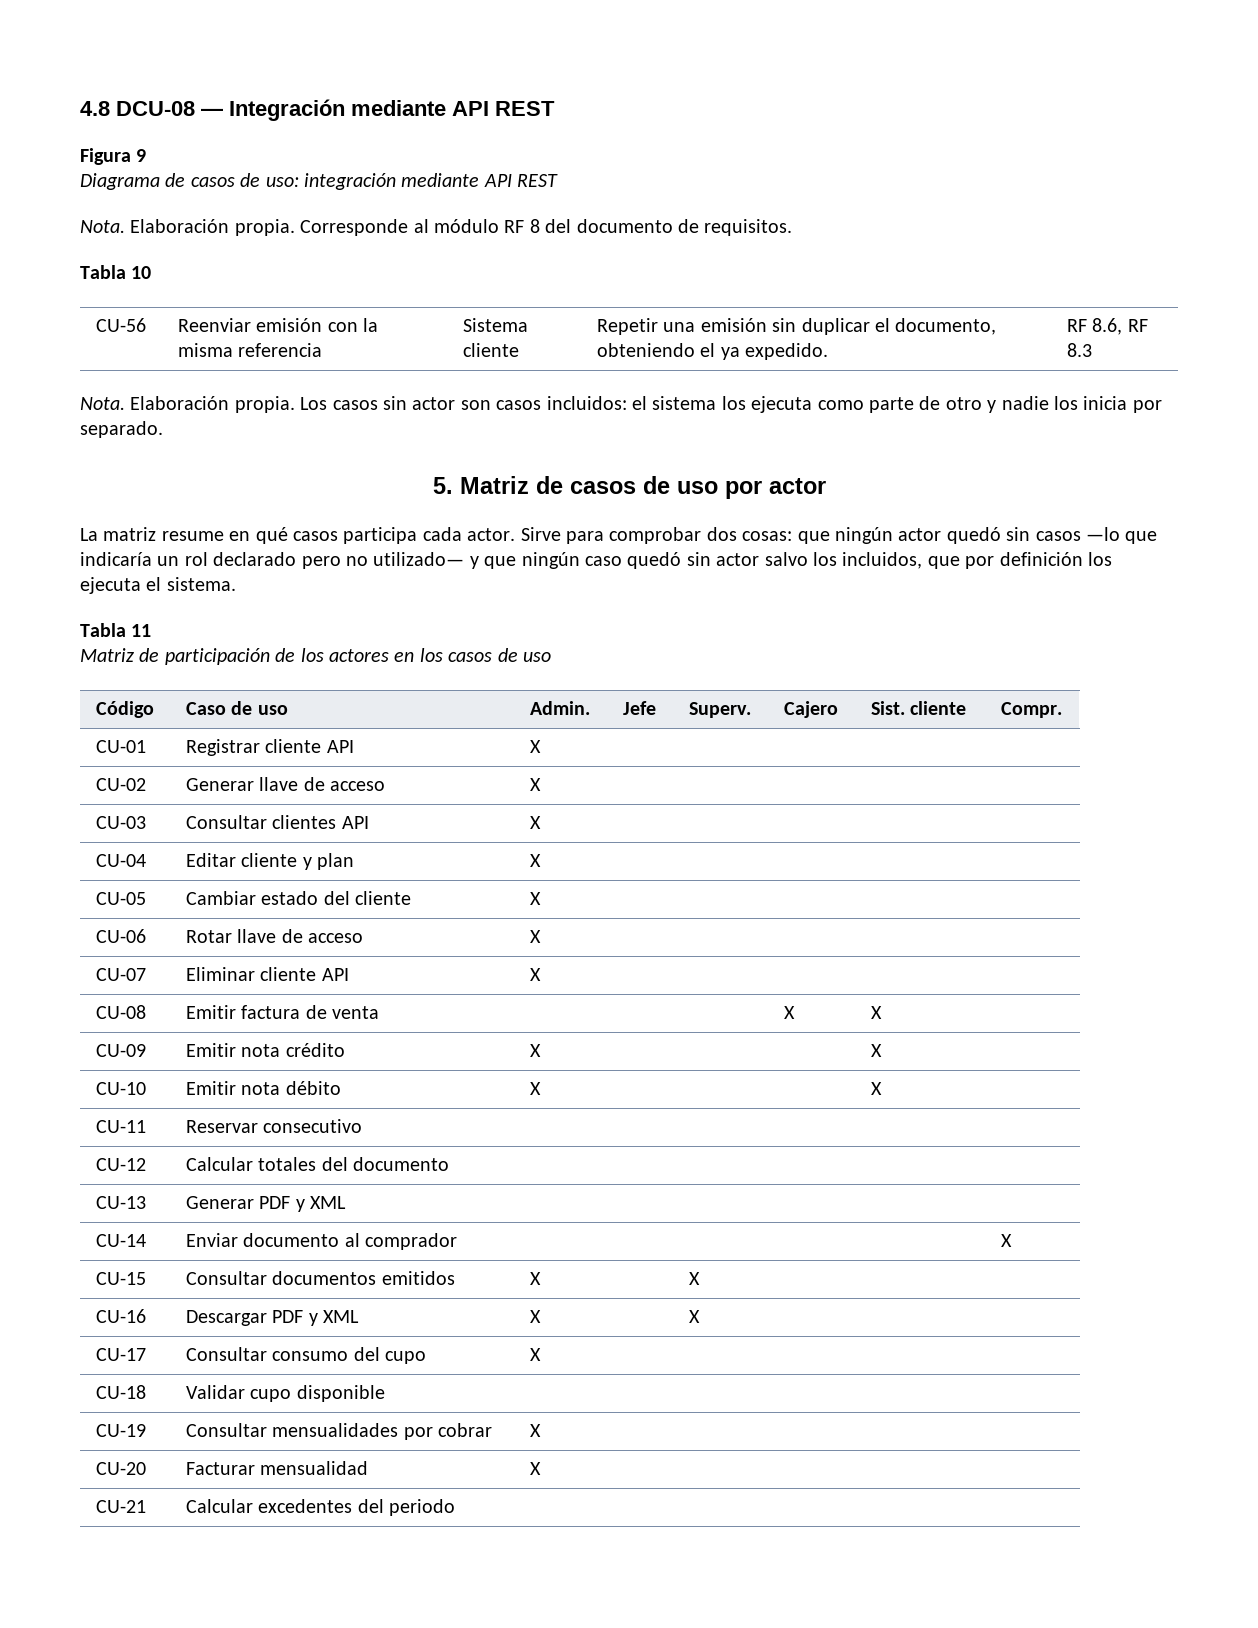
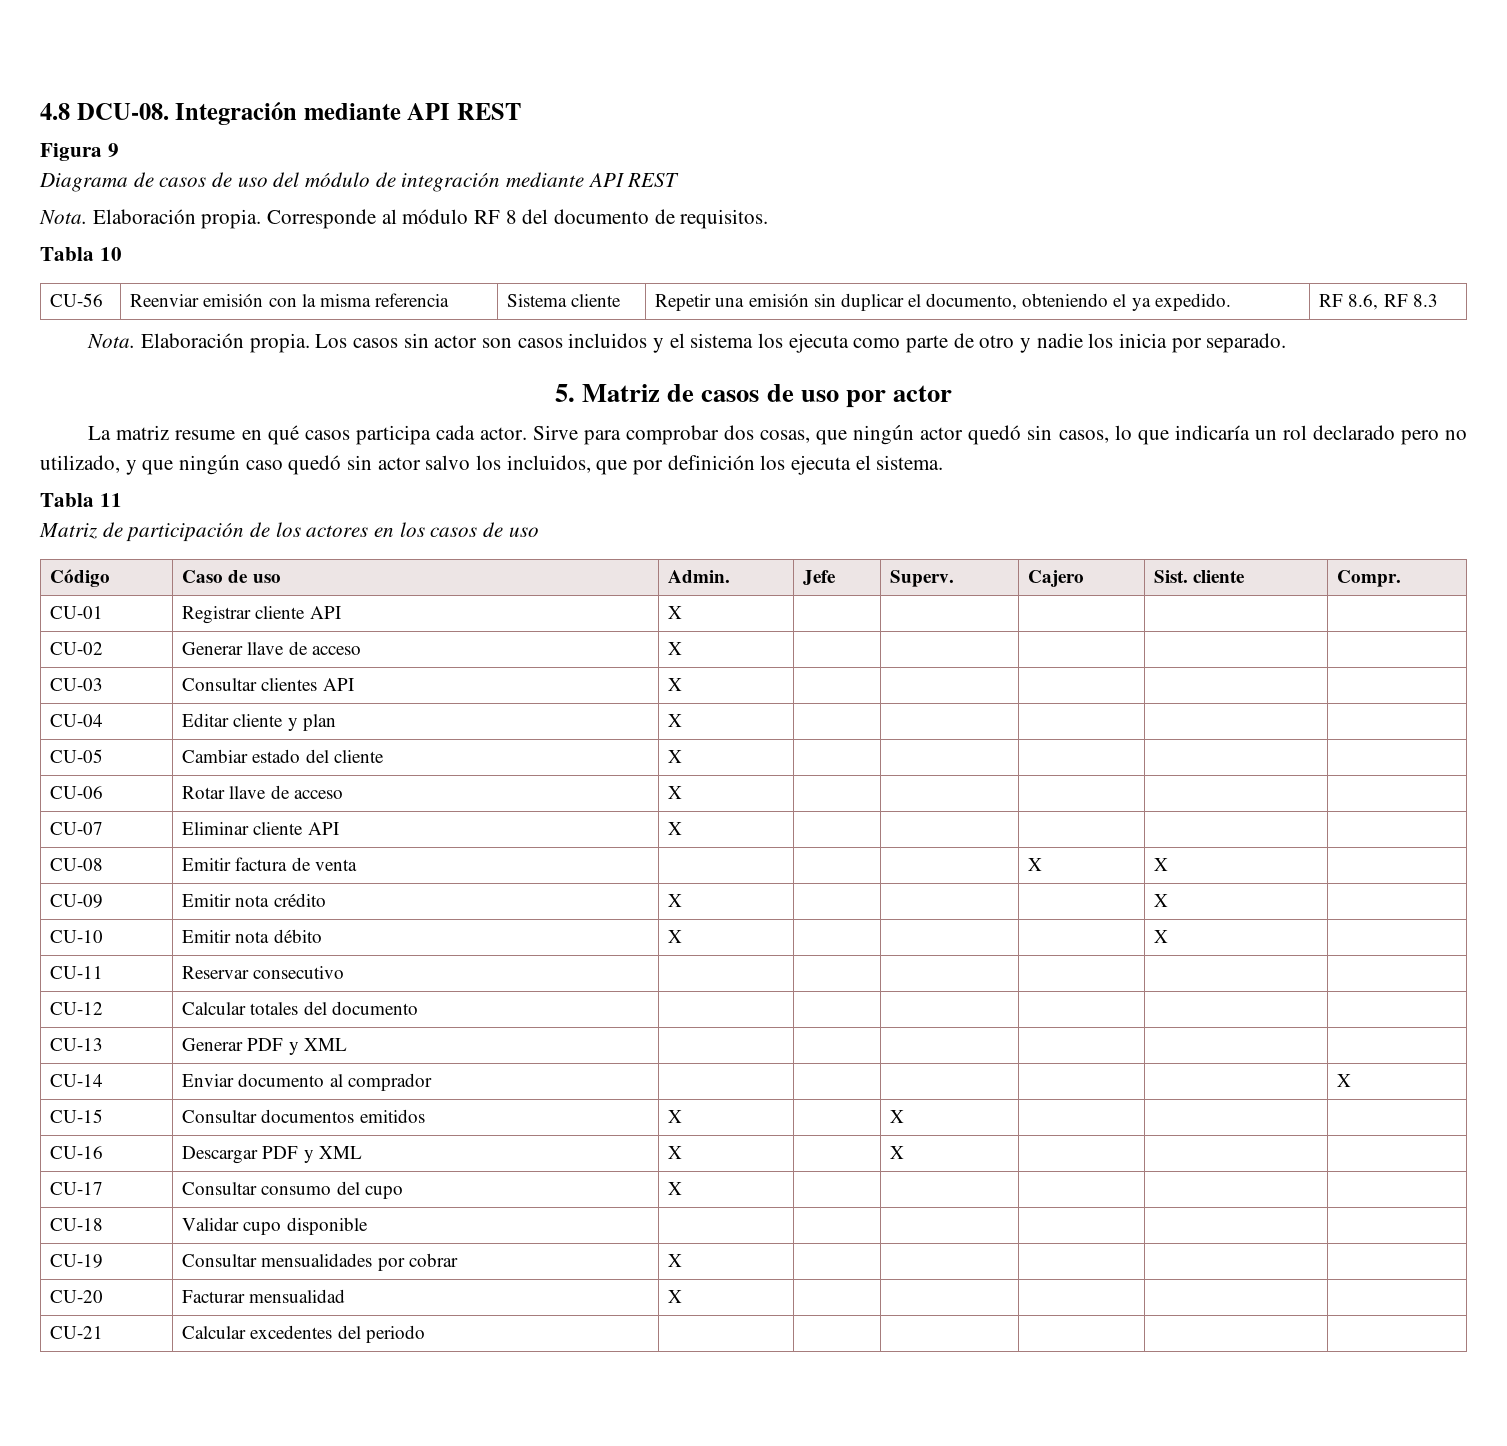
[116,101,223,116] DCU-08 — -> [76,103,169,120] DCU-08.
[265,177,299,187] uso: -> [237,172,396,187] uso del módulo de
[546,396,627,410] incluidos: -> [568,333,665,353] incluidos y
[742,531,793,541] cosas: -> [760,430,811,443] cosas,
[1035,527,1120,541] casos —lo -> [1058,425,1132,443] casos, lo
[373,552,465,566] utilizado— -> [40,455,120,473] utilizado,

